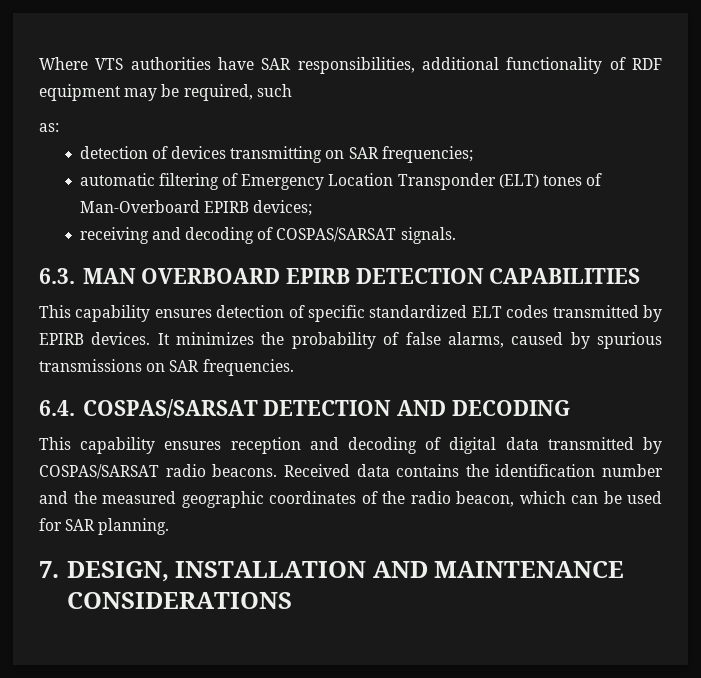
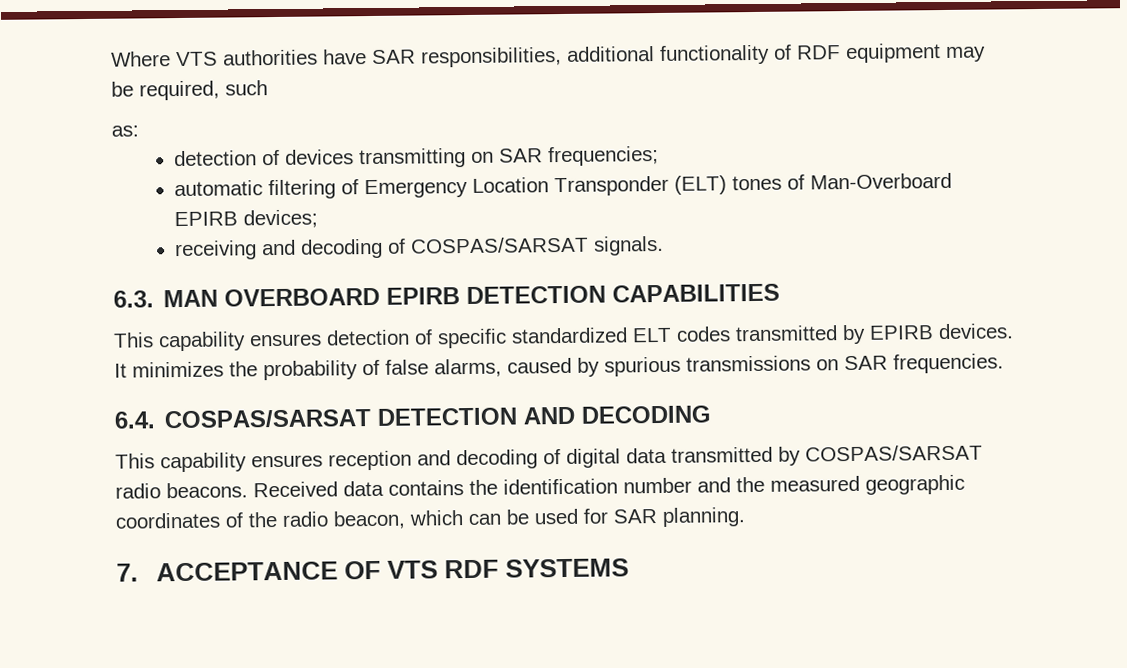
[66,561,625,582] [66,592,292,609] DESIGN, INSTALLATION AND MAINTENANCE CONSIDERATIONS -> [155,558,629,582] ACCEPTANCE OF VTS RDF SYSTEMS

